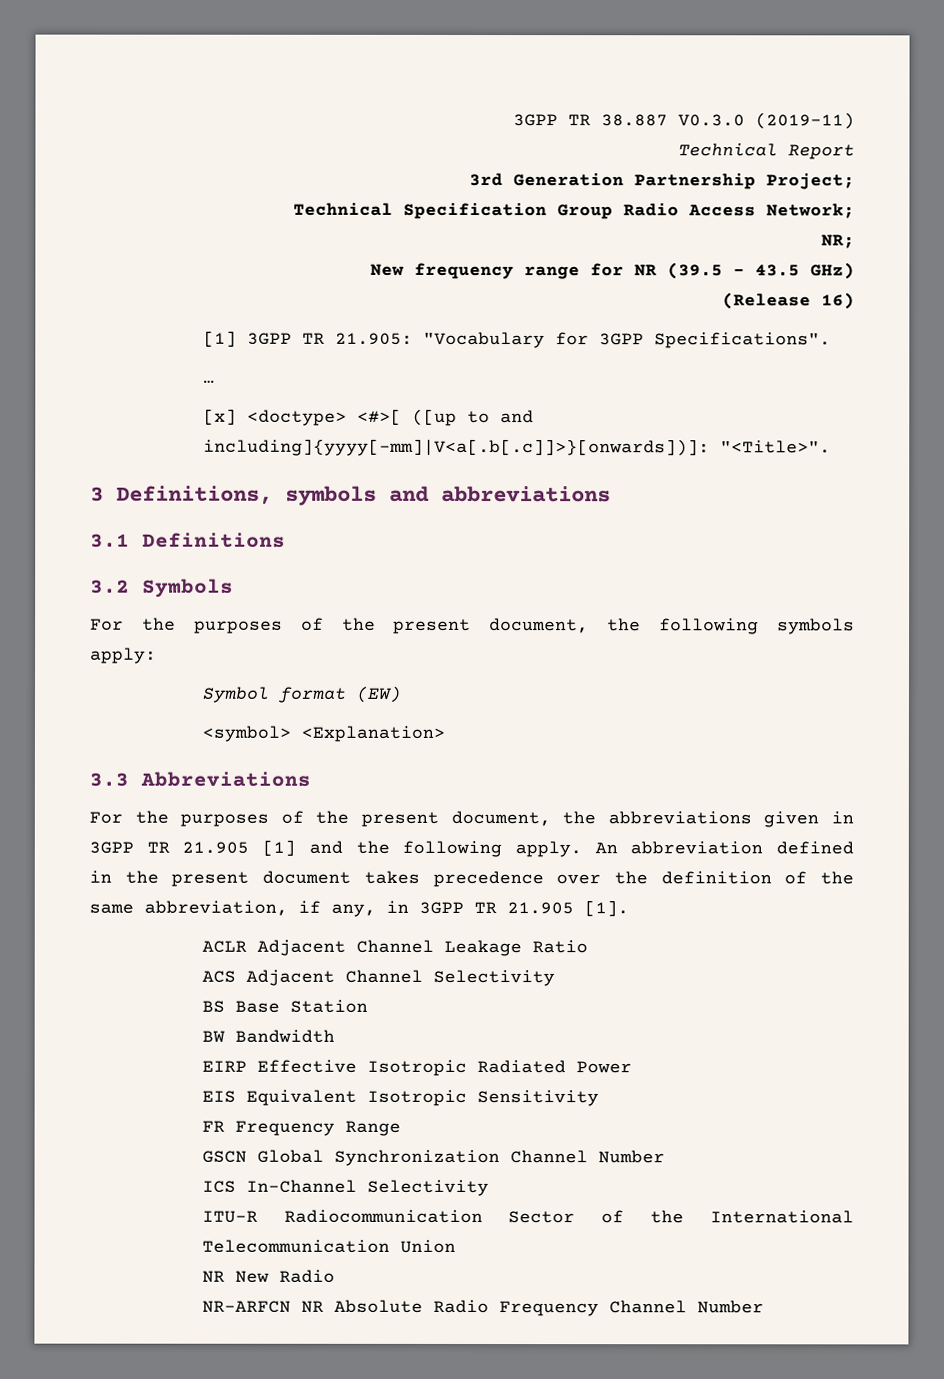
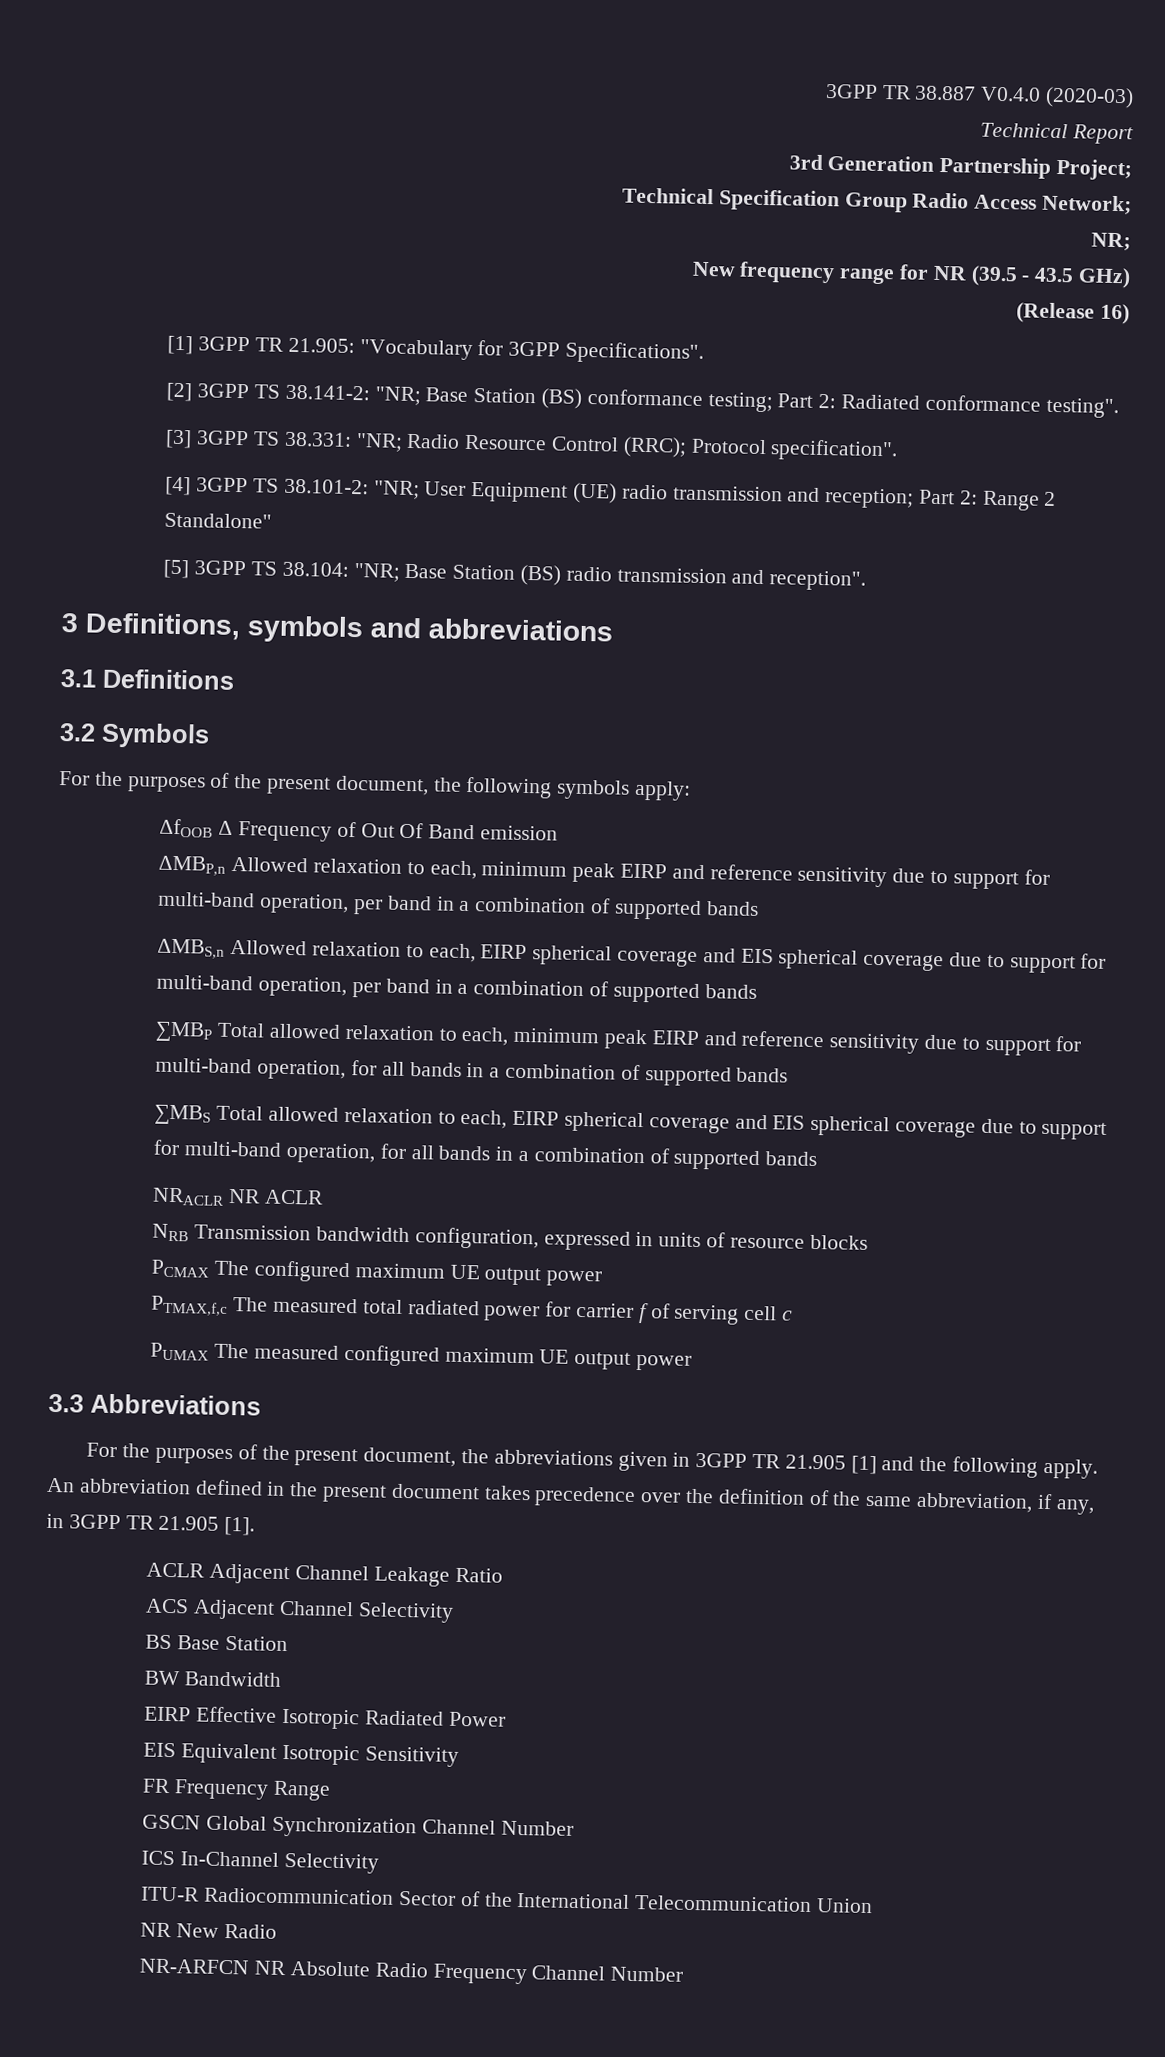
[678,112,855,130] V0.3.0 (2019-11) -> [980,86,1134,109] V0.4.0 (2020-03)
[202,379,215,384] [202,408,534,426] [202,438,831,457] … // [x] <doctype> <#>[ ([up to and including]{yyyy[-mm]|V<a[.b[.c]]>}[onwards])]: "<Title>". -> [166,382,1119,419] [165,429,899,462] [165,476,1057,511] [164,512,273,529] [163,559,867,591] [2] 3GPP TS 38.141-2: "NR; Base Station (BS) conformance testing; Part 2: Radiated conformance testing". // [3] 3GPP TS 38.331: "NR; Radio Resource Control (RRC); Protocol specification". // [4] 3GPP TS 38.101-2: "NR; User Equipment (UE) radio transmission and reception; Part 2: Range 2 Standalone" // [5] 3GPP TS 38.104: "NR; Base Station (BS) radio transmission and reception".
[201,685,402,703] [201,725,445,742] Symbol format (EW) // <symbol> <Explanation> -> [159,818,559,842] [158,855,1050,890] [158,891,759,921] [157,938,1107,974] [156,974,757,1003] [155,1021,1082,1057] [155,1057,789,1087] [154,1104,1108,1140] [153,1139,818,1171] [152,1187,324,1206] [152,1223,868,1251] [151,1259,603,1287] [151,1295,794,1325] [150,1342,693,1371] ΔfOOB Δ Frequency of Out Of Band emission // ΔMBP,n Allowed relaxation to each, minimum peak EIRP and reference sensitivity due to support for multi-band operation, per band in a combination of supported bands // ΔMBS,n Allowed relaxation to each, EIRP spherical coverage and EIS spherical coverage due to support for multi-band operation, per band in a combination of supported bands // ∑MBP Total allowed relaxation to each, minimum peak EIRP and reference sensitivity due to support for multi-band operation, for all bands in a combination of supported bands // ∑MBS Total allowed relaxation to each, EIRP spherical coverage and EIS spherical coverage due to support for multi-band operation, for all bands in a combination of supported bands // NRACLR NR ACLR // NRB Transmission bandwidth configuration, expressed in units of resource blocks // PCMAX The configured maximum UE output power // PTMAX,f,c The measured total radiated power for carrier f of serving cell c // PUMAX The measured configured maximum UE output power

